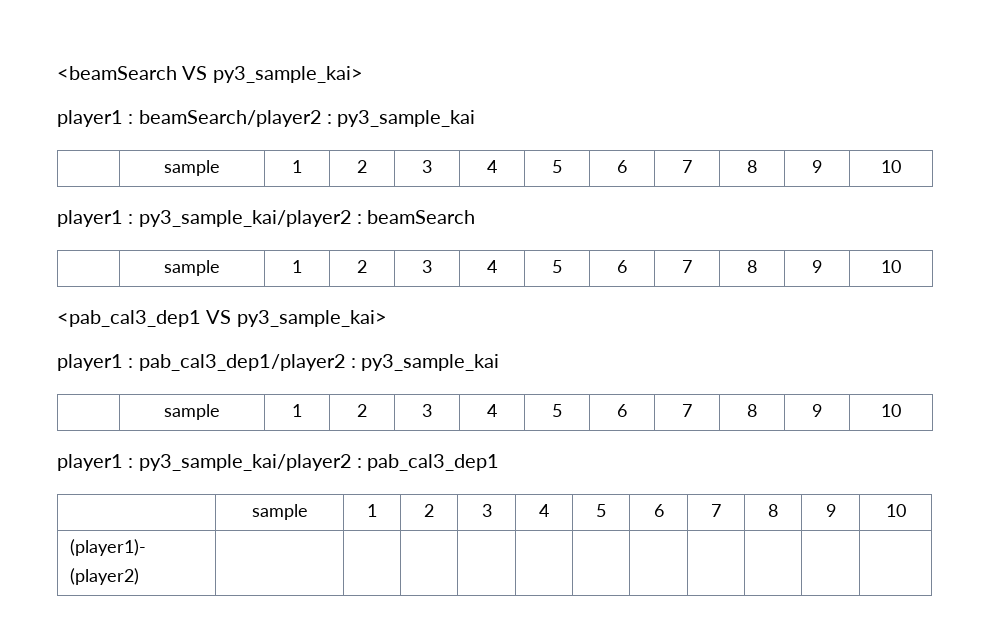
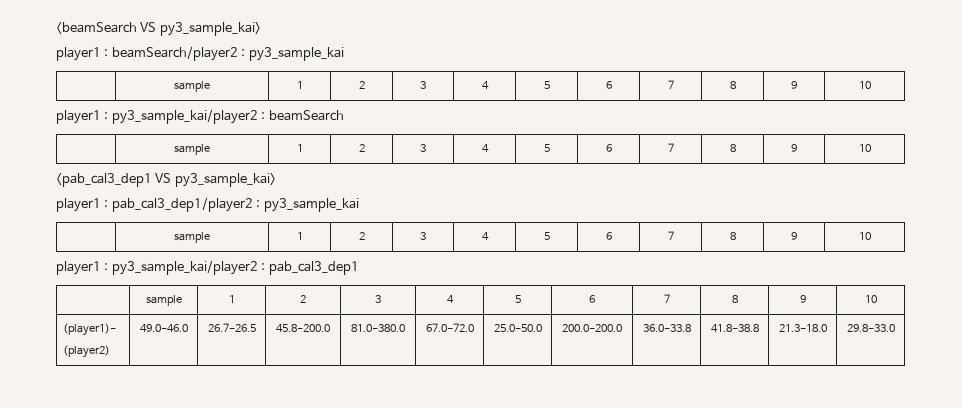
(140, 576) | | | | | | | | | | -> [139,324,188,332] [207,323,256,332] [276,324,330,332] [351,324,405,332] [425,323,474,332] [493,324,542,332] [562,324,622,332] [642,324,691,332] [710,324,759,332] [778,324,827,332] [846,324,895,332] 49.0-46.0 | 26.7-26.5 | 45.8-200.0 | 81.0-380.0 | 67.0-72.0 | 25.0-50.0 | 200.0-200.0 | 36.0-33.8 | 41.8-38.8 | 21.3-18.0 | 29.8-33.0

